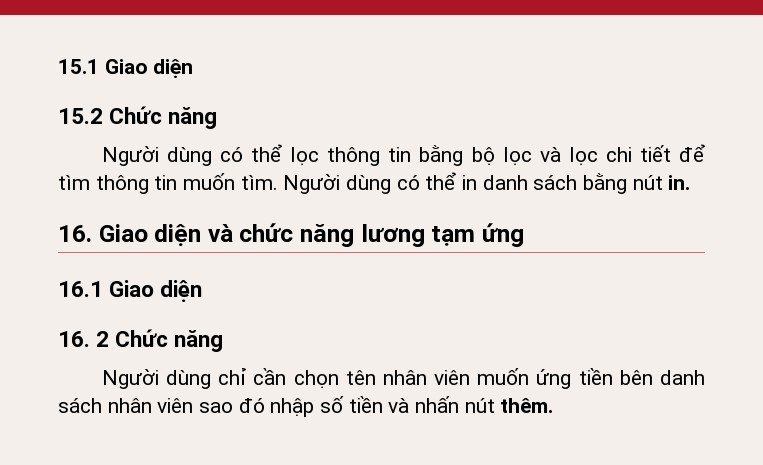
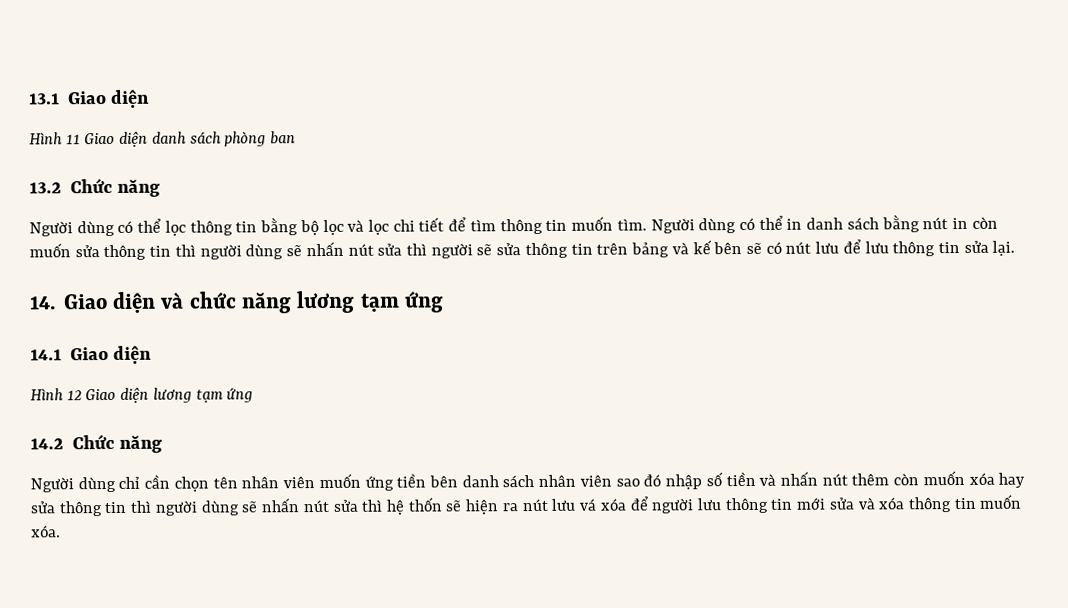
[58,59,194,78] [58,108,103,124] 15.1 Giao diện // 15.2 -> [29,89,151,108] [29,131,297,147] [29,182,62,194] 13.1 Giao diện // Hình 11 Giao diện danh sách phòng ban // 13.2
[668,175,691,190] [58,225,92,242] in. // 16. -> [952,216,998,230] [29,239,1016,261] [29,296,56,310] in còn muốn sửa thông tin thì người dùng sẽ nhấn nút sửa thì người sẽ sửa thông tin trên bảng và kế bên sẽ có nút lưu để lưu thông tin sửa lại. // 14.
[58,280,203,302] [58,331,110,347] 16.1 Giao diện // 16. 2 -> [30,345,153,364] [30,387,254,403] [30,438,64,450] 14.1 Giao diện // Hình 12 Giao diện lương tạm ứng // 14.2
[500,398,554,413] thêm. -> [851,470,1026,488] [30,494,1022,517] [31,525,61,538] thêm còn muốn xóa hay sửa thông tin thì người dùng sẽ nhấn nút sửa thì hệ thốn sẽ hiện ra nút lưu vá xóa để người lưu thông tin mới sửa và xóa thông tin muốn xóa.

